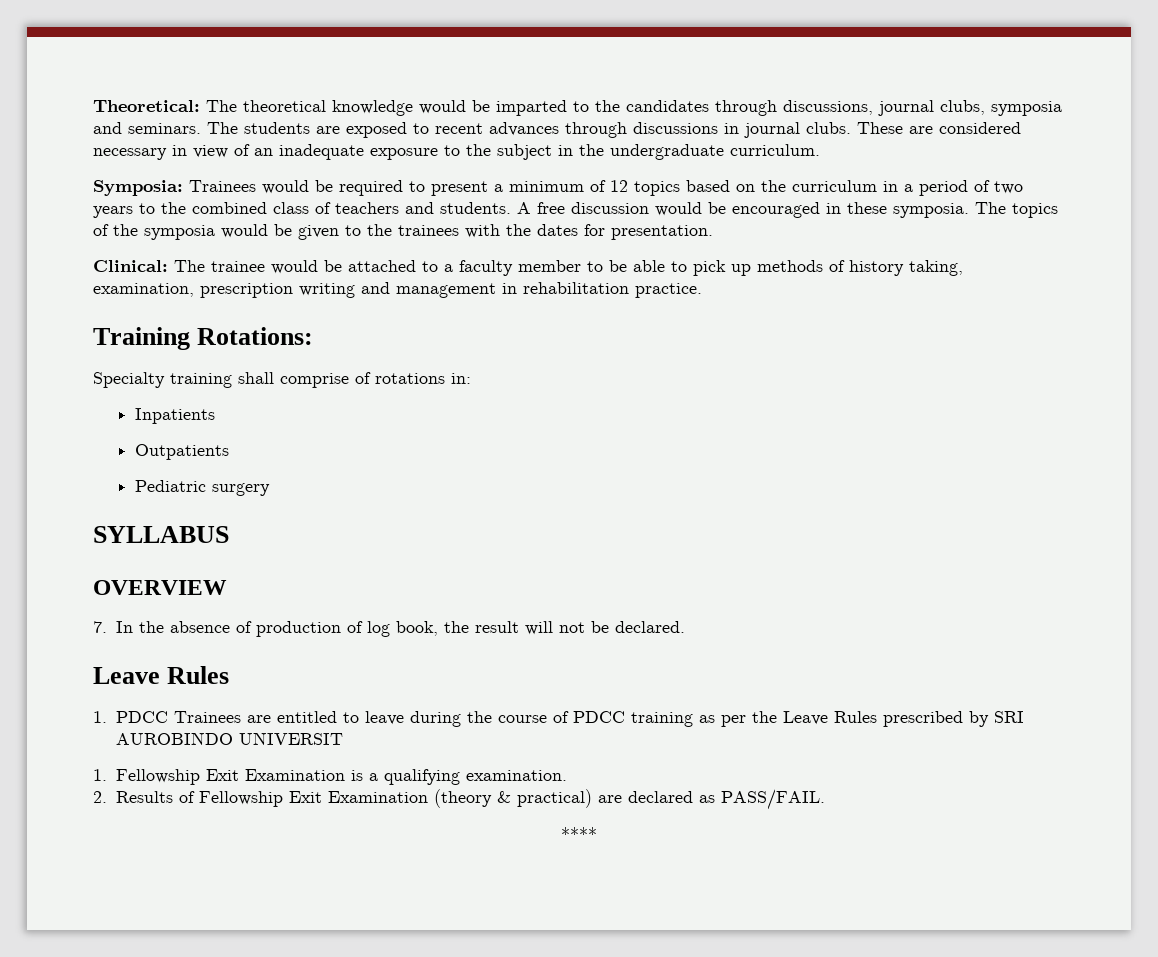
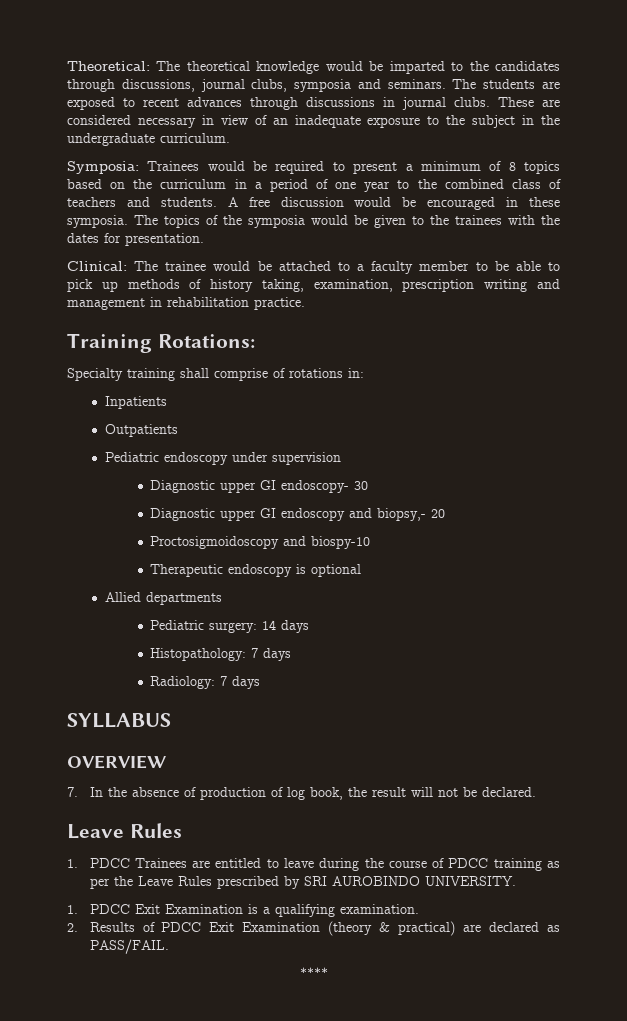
[610,180,628,192] 12 -> [508,162,516,171] 8
[994,181,1023,194] [93,206,133,218] two years -> [335,181,391,192] one year
[212,483,271,496] surgery -> [163,452,341,465] [150,480,369,493] [150,508,446,521] [150,536,371,549] [150,564,362,577] [104,592,222,605] [150,620,310,633] [150,648,292,661] [150,676,261,689] endoscopy under supervision // Diagnostic upper GI endoscopy- 30 // Diagnostic upper GI endoscopy and biopsy,- 20 // Proctosigmoidoscopy and biospy-10 // Therapeutic endoscopy is optional // Allied departments // Pediatric surgery: 14 days // Histopathology: 7 days // Radiology: 7 days
[238,732,343,745] [93,769,200,785] UNIVERSIT // 1. Fellowship -> [424,876,516,886] [67,904,130,914] UNIVERSITY. // 1. PDCC
[198,791,283,807] Fellowship -> [161,922,202,932] PDCC

